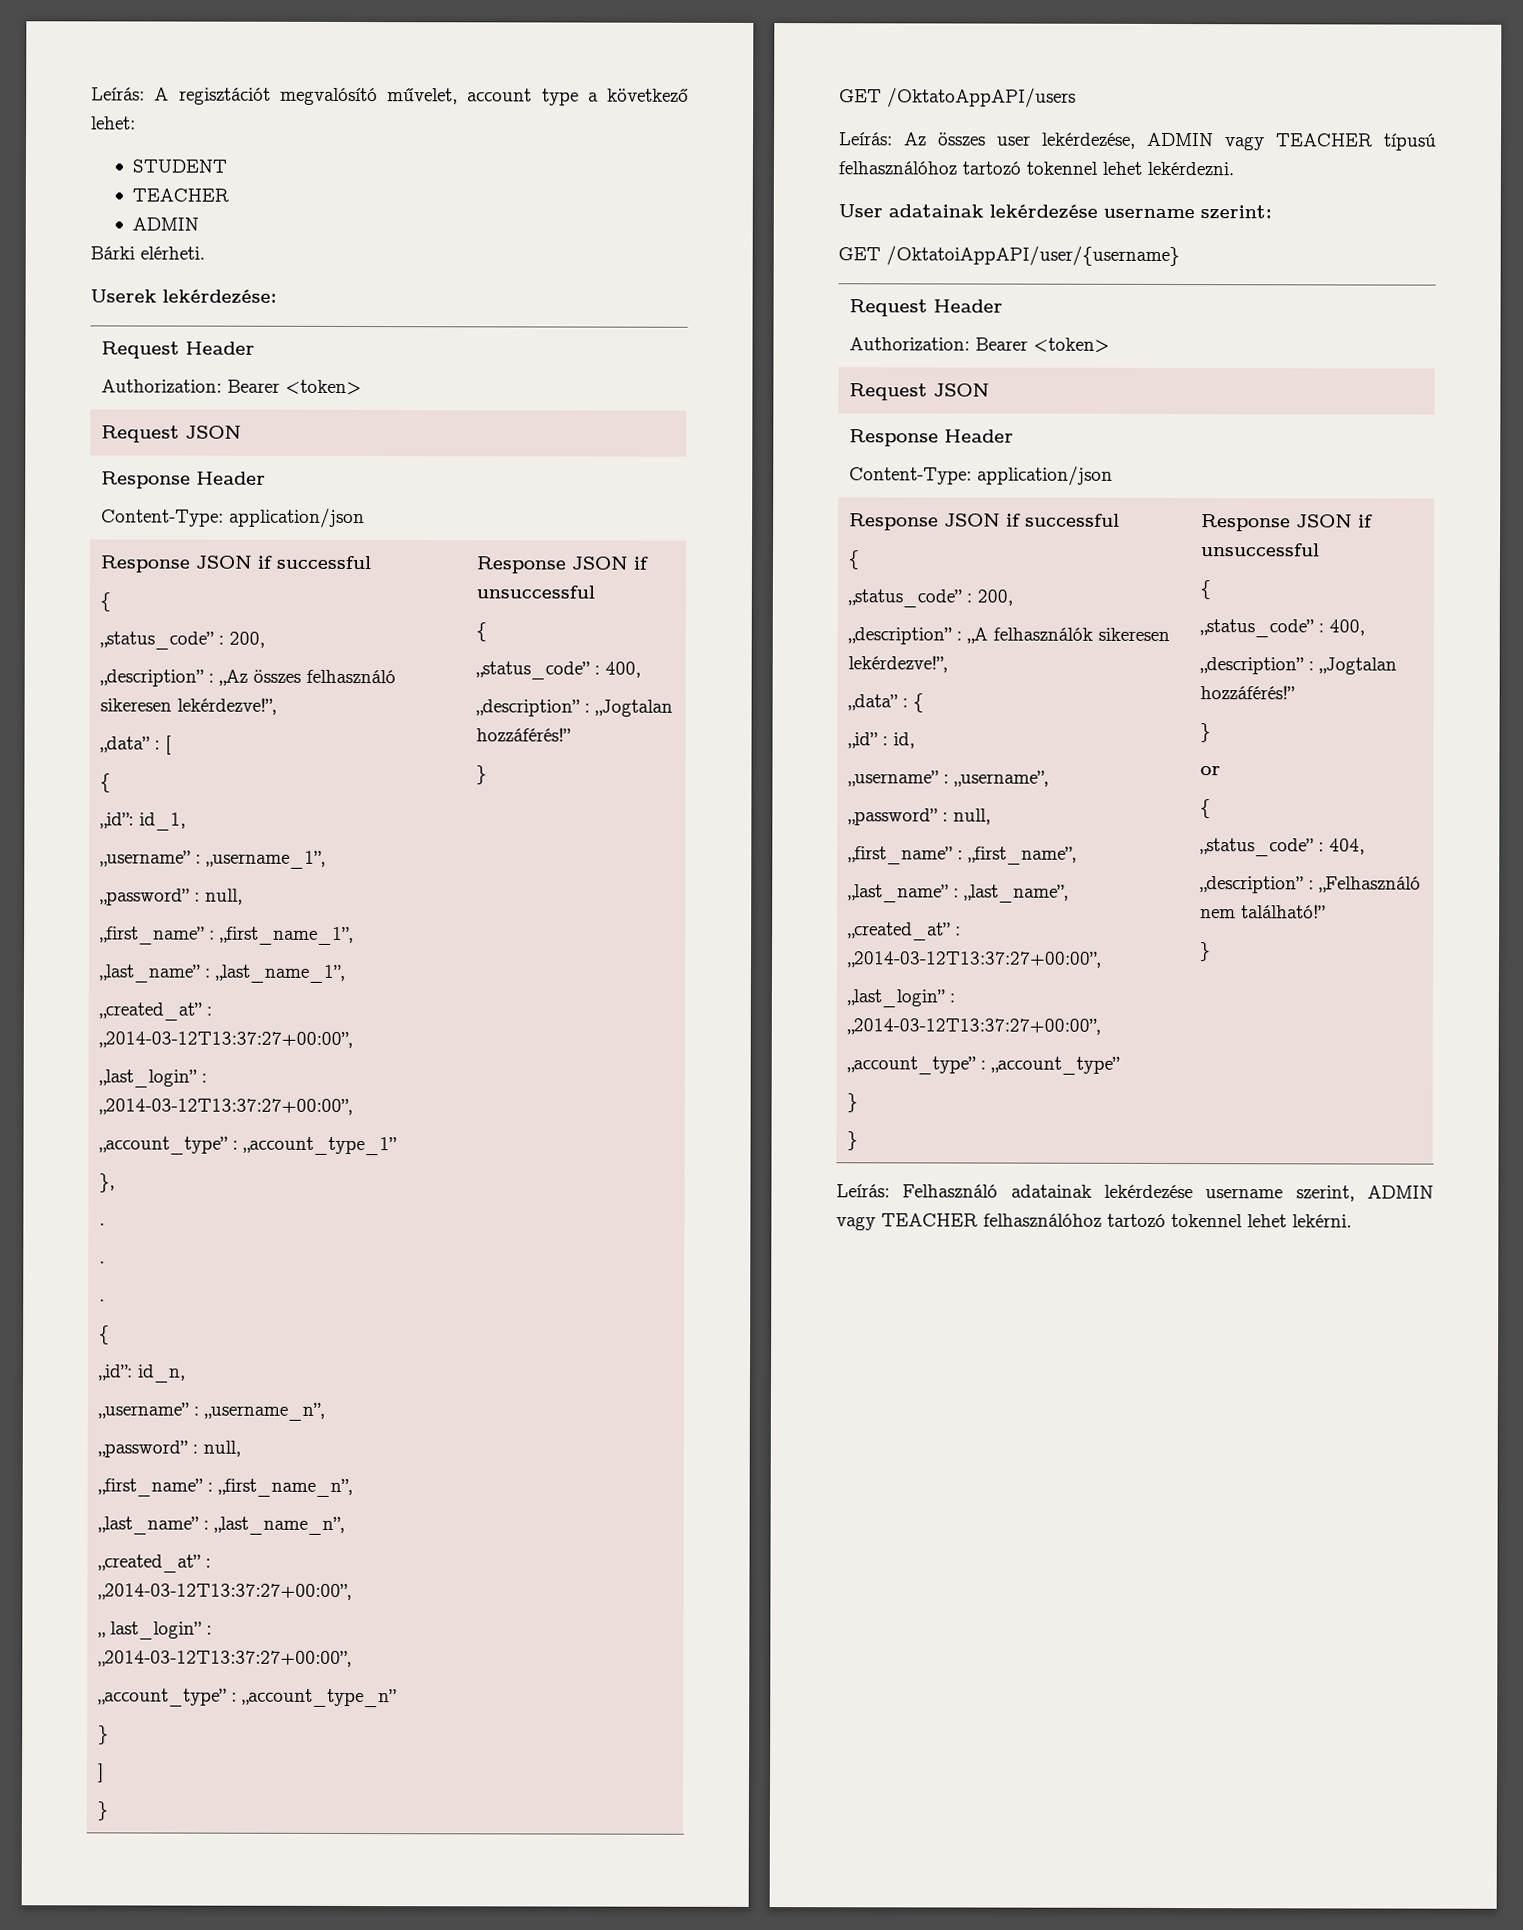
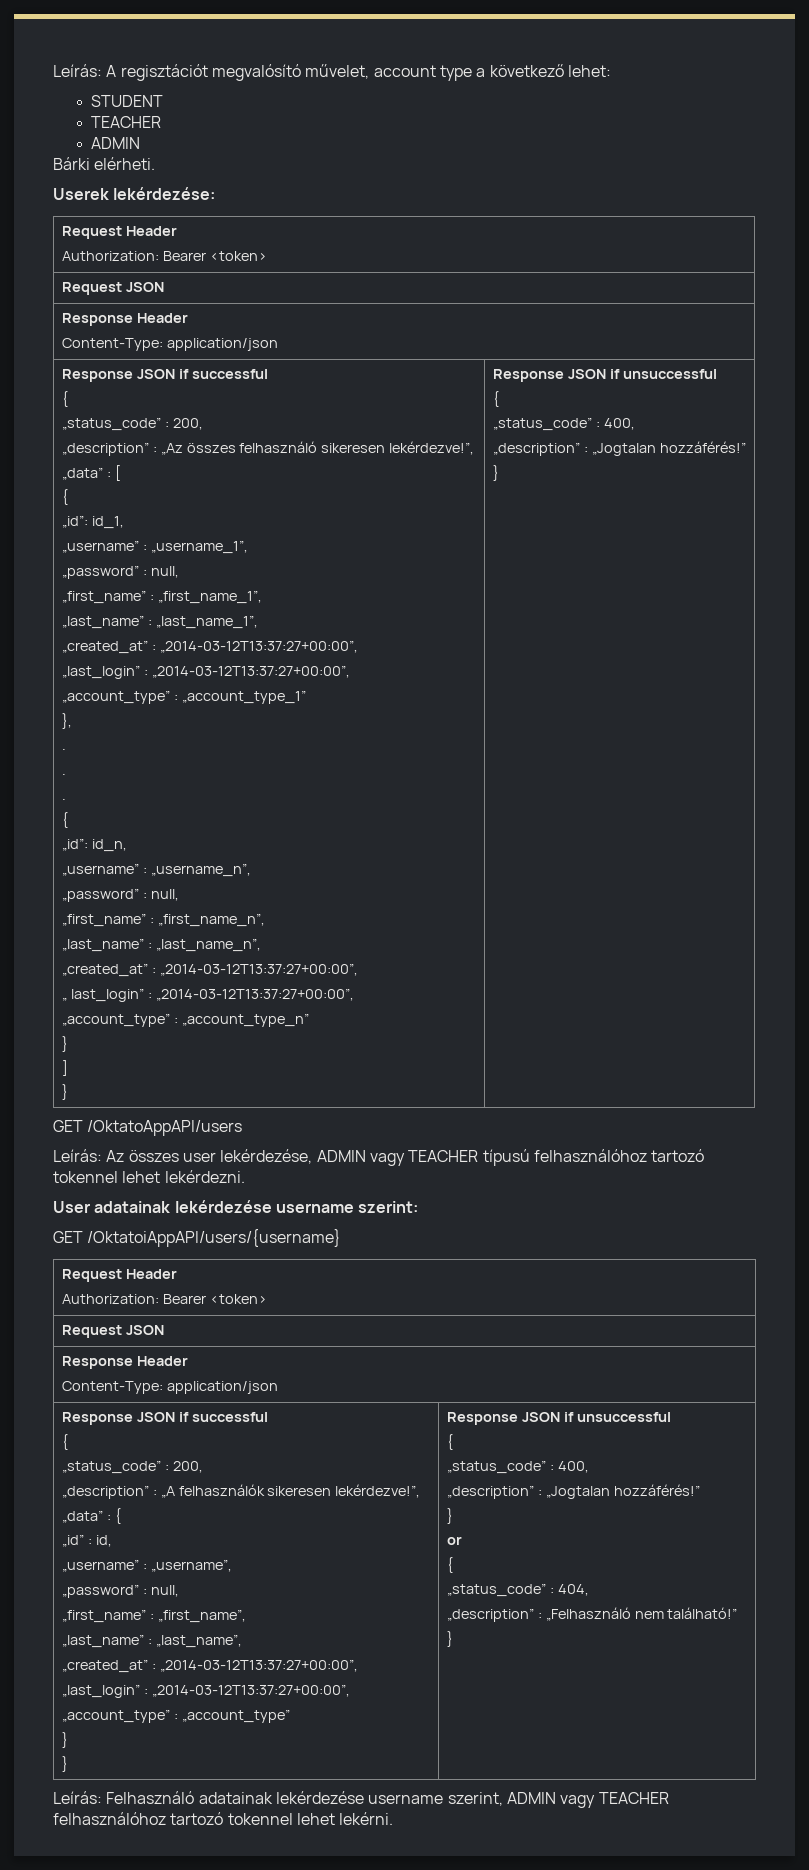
[886,245,1180,267] /OktatoiAppAPI/user/{username} -> [87,1229,342,1247] /OktatoiAppAPI/users/{username}

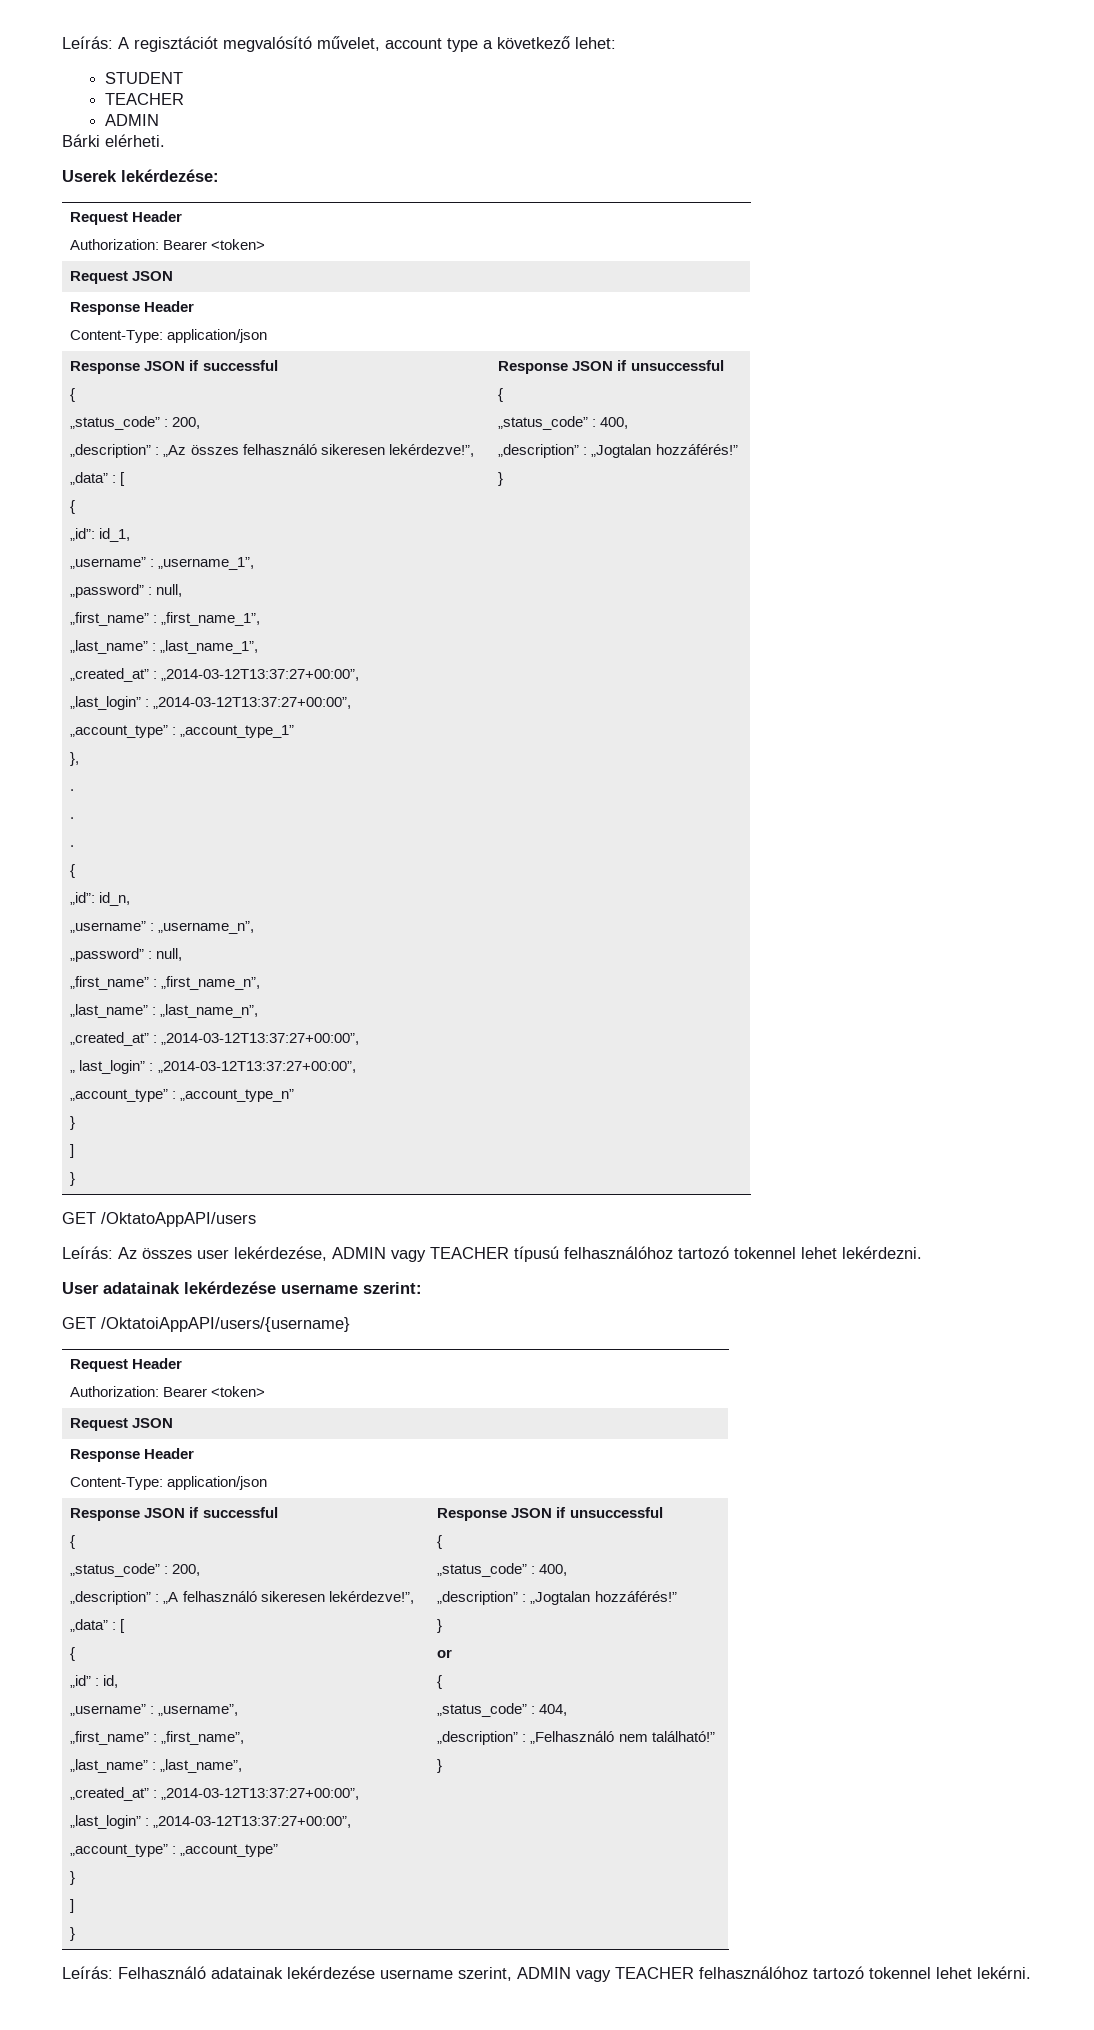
[178,1484,421,1498] [61,1510,111,1523] felhasználók sikeresen lekérdezve!”, // „data” : -> [182,1591,414,1604] [70,1619,126,1633] felhasználó sikeresen lekérdezve!”, // „data” : [ //
[61,1584,179,1598] // „password” : null, -> (239, 1710) none
(68, 1740) none -> [70,1899,75,1913] // ]

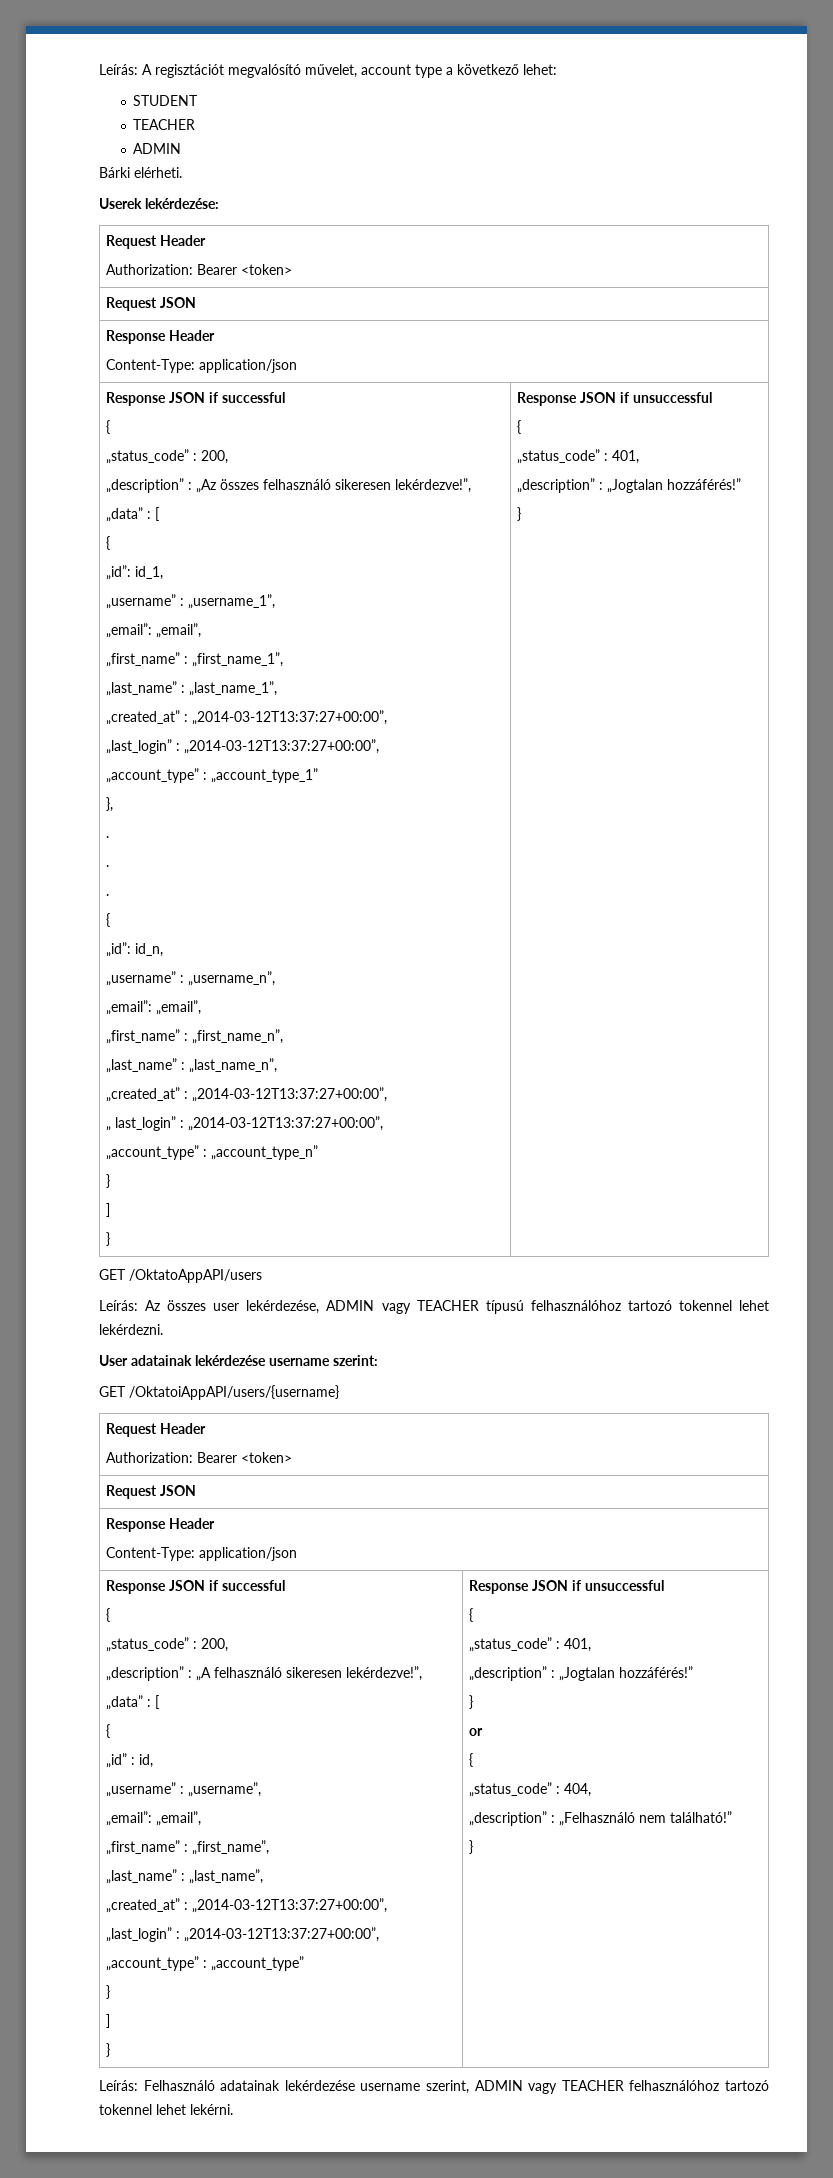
[70,584,183,598] „password” : null, -> [105,623,201,638] „email”: „email”,
[70,948,183,962] „password” : null, -> [105,1000,201,1015] „email”: „email”,
[600,417,629,429] 400, -> [611,450,639,464] 401,
(239, 1710) none -> [105,1811,201,1826] // „email”: „email”,
[539,1564,568,1576] 400, -> [563,1638,591,1652] 401,

